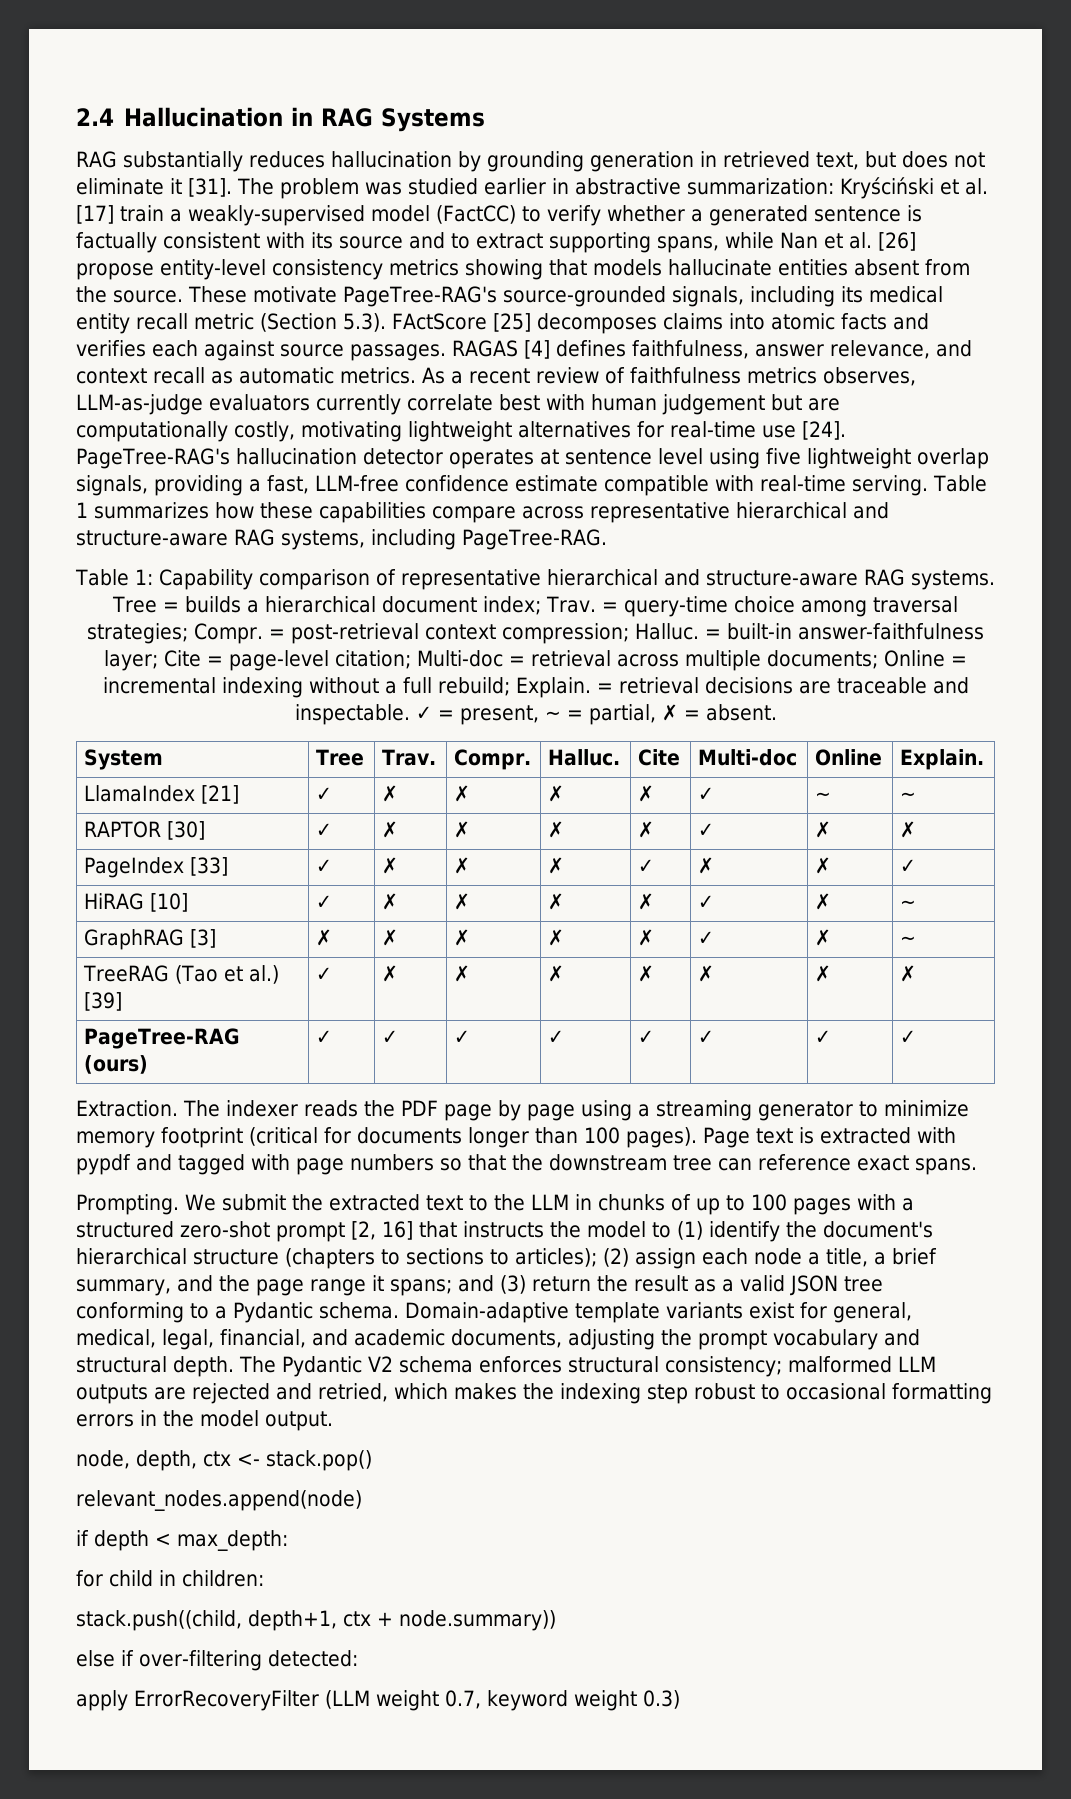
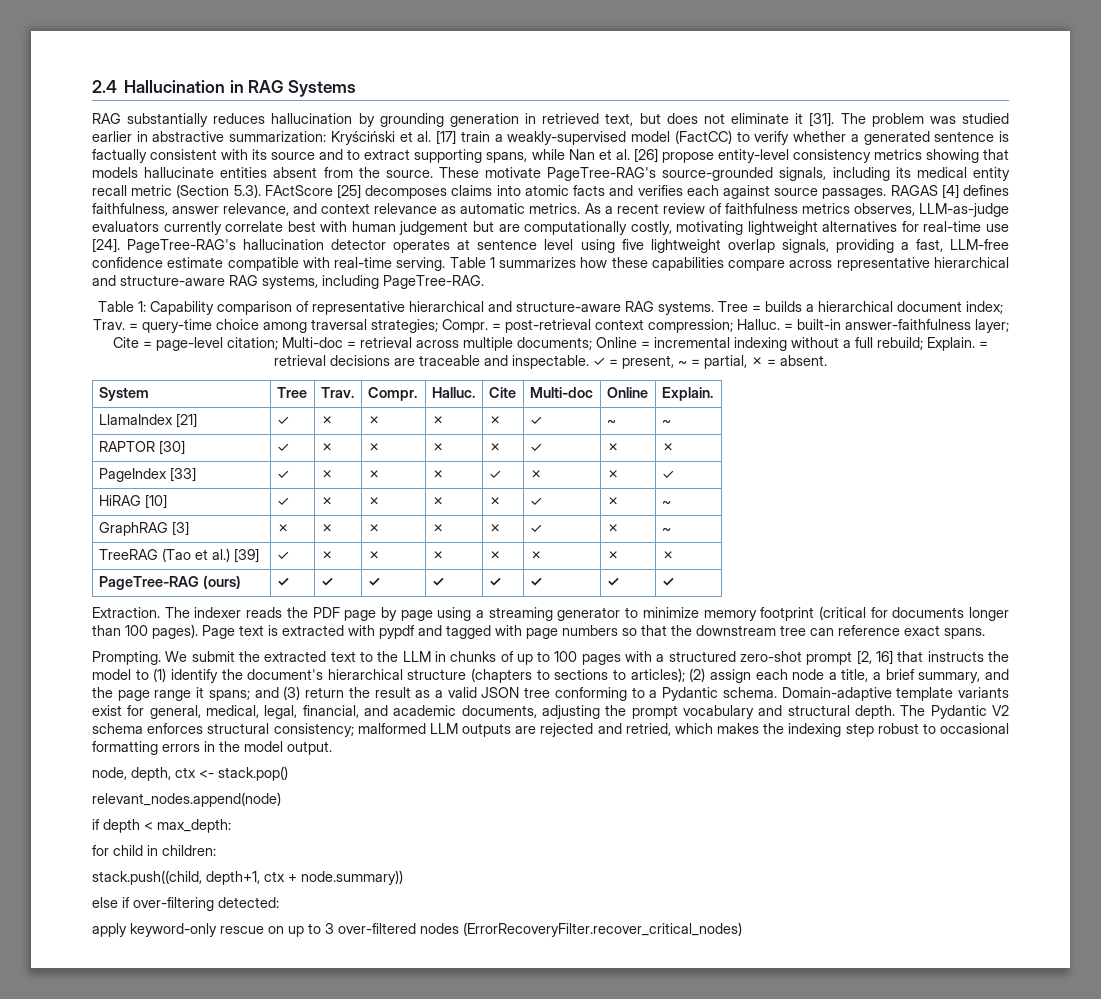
[153,367,205,384] recall -> [374,203,438,214] relevance
[134,1690,680,1711] ErrorRecoveryFilter (LLM weight 0.7, keyword weight 0.3) -> [130,922,742,937] keyword-only rescue on up to 3 over-filtered nodes (ErrorRecoveryFilter.recover_critical_nodes)

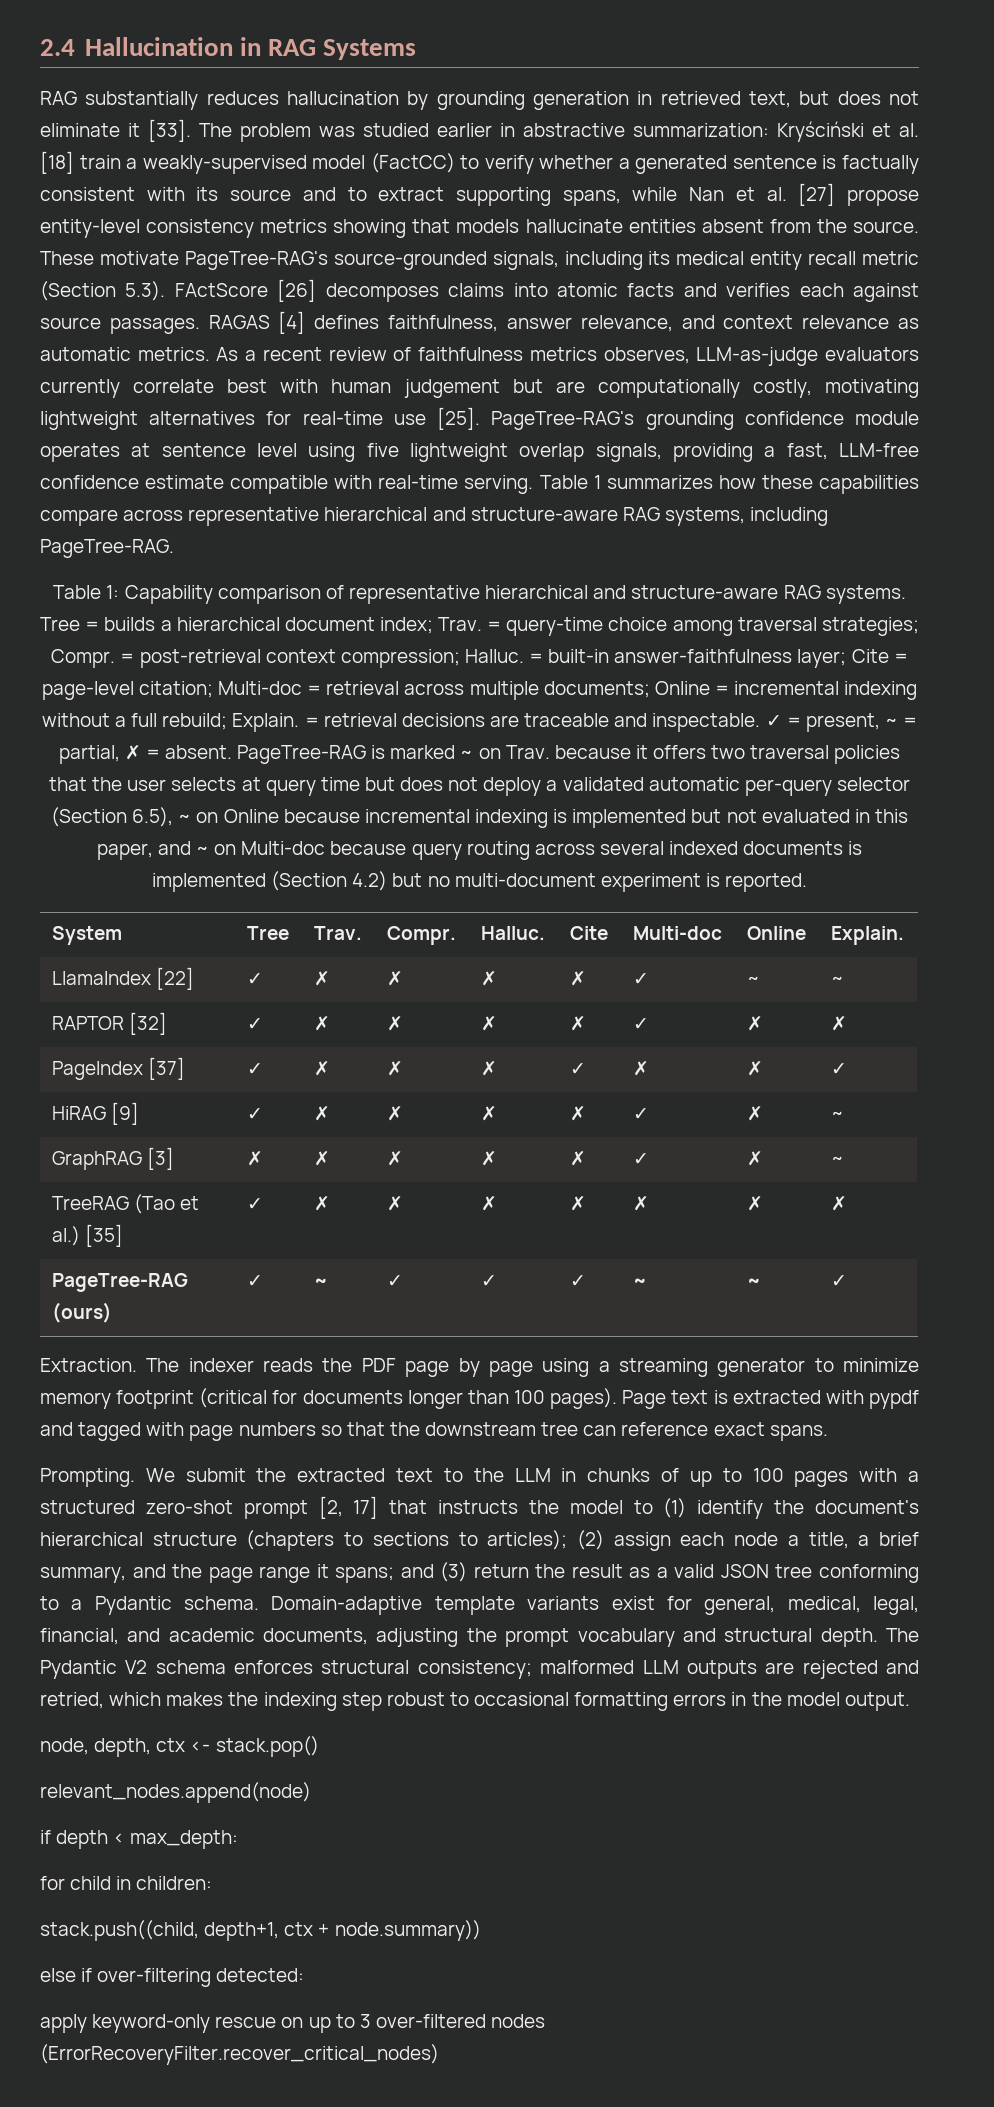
[809,112,835,127] [31]. -> [148,119,191,142] [33].
[436,130,457,145] [17] -> [40,151,74,174] [18]
[633,148,658,163] [26] -> [798,183,836,206] [27]
[337,184,362,199] [25] -> [277,279,317,302] [26]
[92,238,387,253] [24]. PageTree-RAG's hallucination detector -> [437,407,919,430] [25]. PageTree-RAG's grounding confidence module
(827, 360) none -> [237,745,901,764] [49,777,910,796] [51,807,908,828] [96,841,863,860] [151,871,808,892] PageTree-RAG is marked ~ on Trav. because it offers two traversal policies that the user selects at query time but does not deploy a validated automatic per-query selector (Section 6.5), ~ on Online because incremental indexing is implemented but not evaluated in this paper, and ~ on Multi-doc because query routing across several indexed documents is implemented (Section 4.2) but no multi-document experiment is reported.
[175,413,197,428] [21] -> [156,967,195,990] [22]
[158,440,185,455] [30] -> [129,1012,168,1035] [32]
[169,467,196,482] [33] -> [148,1057,186,1080] [37]
[144,494,167,509] [10] -> [111,1102,140,1125] [9]
[233,548,259,563] [39] -> [85,1224,124,1247] [35]
[320,577,333,587] [367,577,380,587] [431,577,444,587] [488,577,501,587] [529,577,542,587] [606,577,619,587] ✓ | ✓ | ✓ | ✓ | ✓ | ✓ -> [314,1278,329,1287] [387,1275,404,1287] [481,1275,498,1287] [570,1275,587,1287] [633,1278,648,1287] [747,1278,762,1287] ~ | ✓ | ✓ | ✓ | ~ | ~
[876,650,894,665] 16] -> [353,1496,379,1519] 17]

